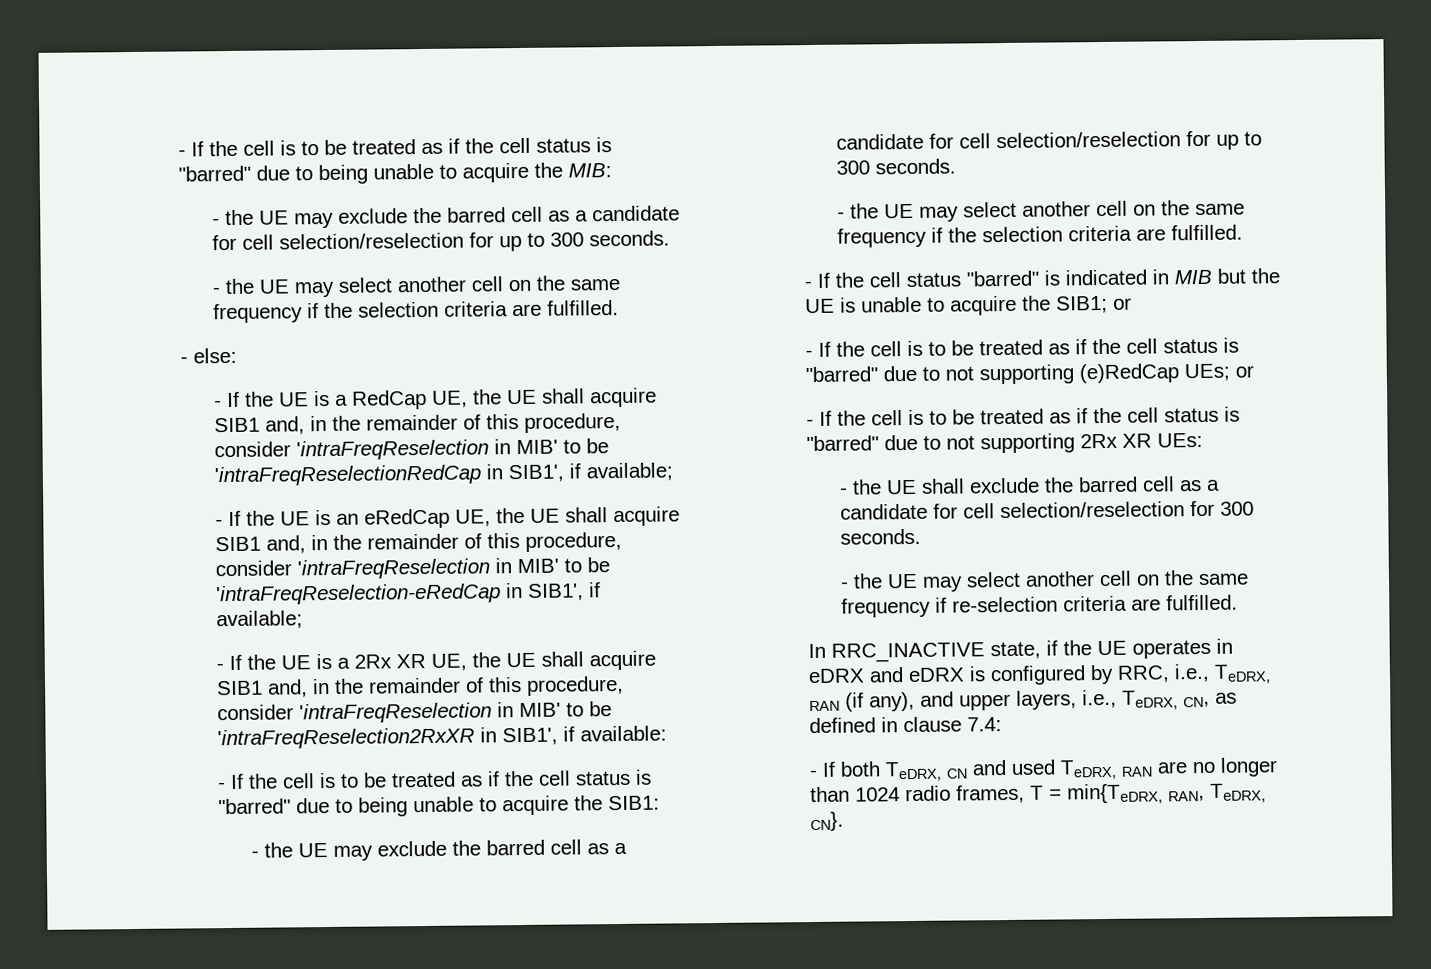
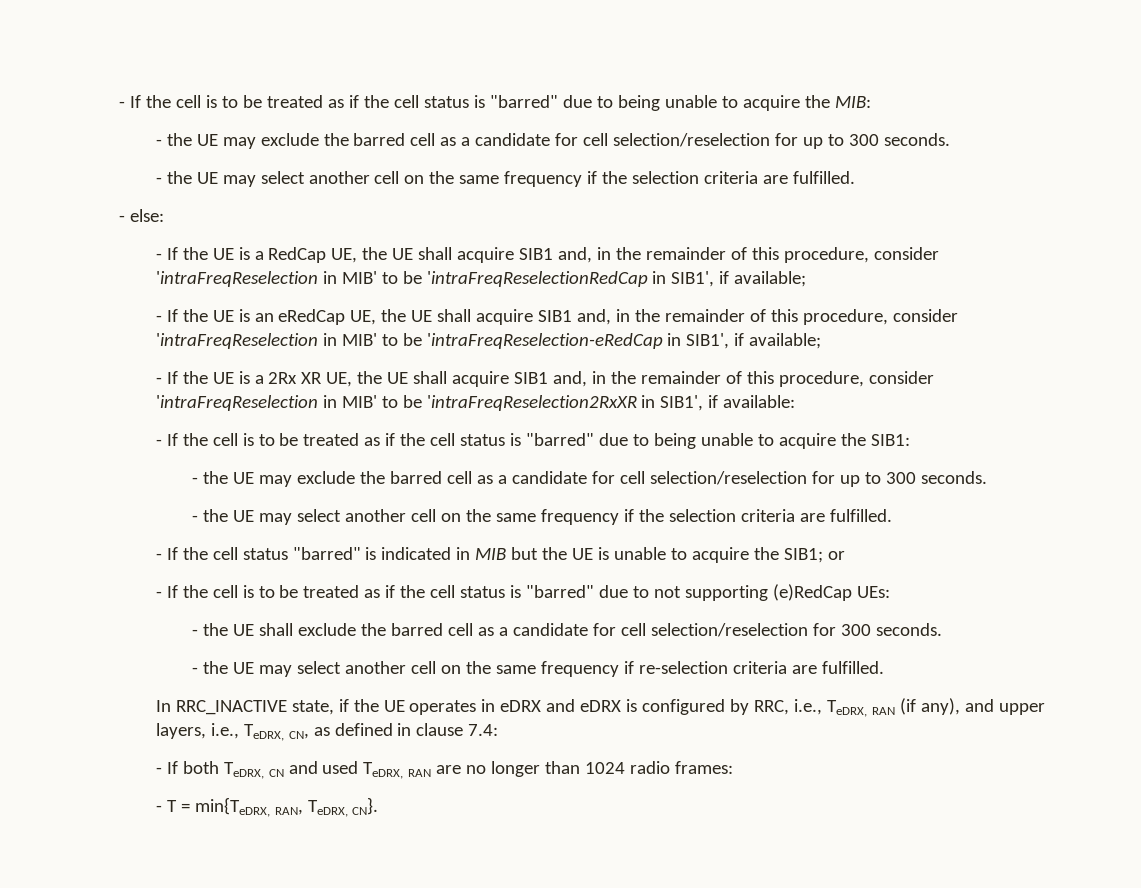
[1183,363,1254,382] [805,406,1240,427] [805,433,1152,454] UEs; or // - If the cell is to be treated as if the cell status is "barred" due to not supporting 2Rx XR -> (853, 592) none
[955,784,1025,804] frames, -> [675,761,734,774] [155,805,162,812] frames: // -

